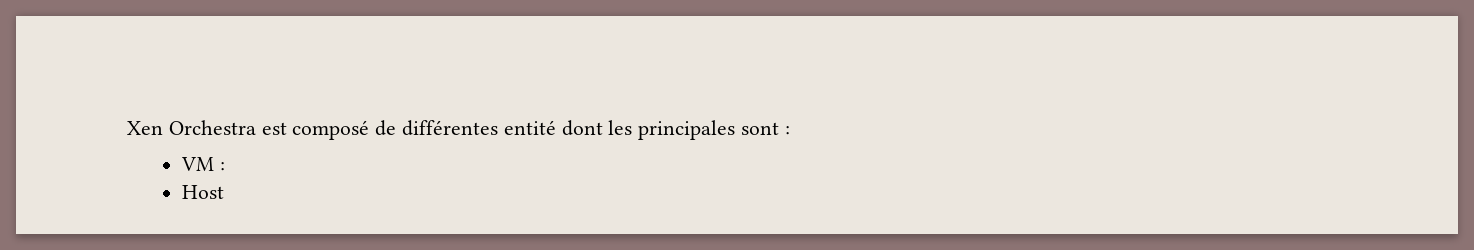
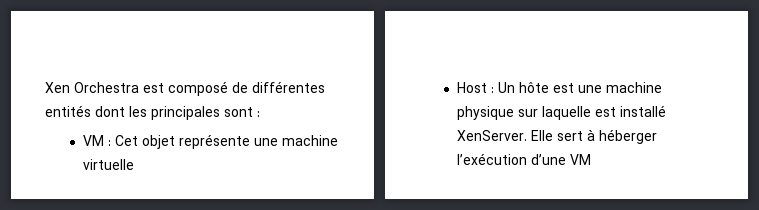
[503,120,556,135] entité -> [45,105,91,117] entités
[182,185,225,199] // Host -> [114,134,338,149] [82,159,134,170] [456,82,662,93] [456,105,666,120] [456,129,657,144] [456,153,591,165] Cet objet représente une machine virtuelle // Host : Un hôte est une machine physique sur laquelle est installé XenServer. Elle sert à héberger l’exécution d’une VM

